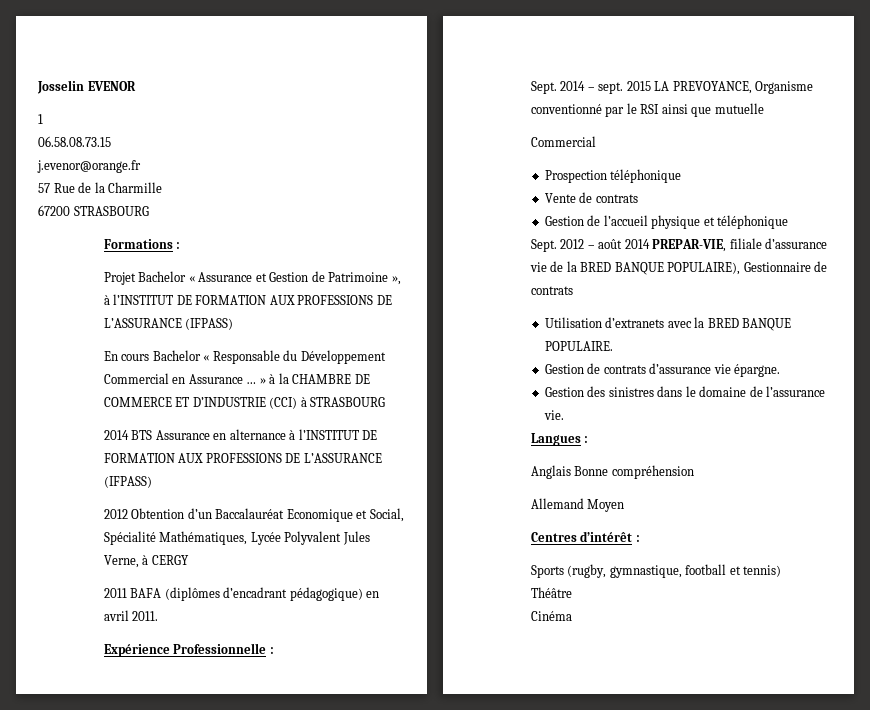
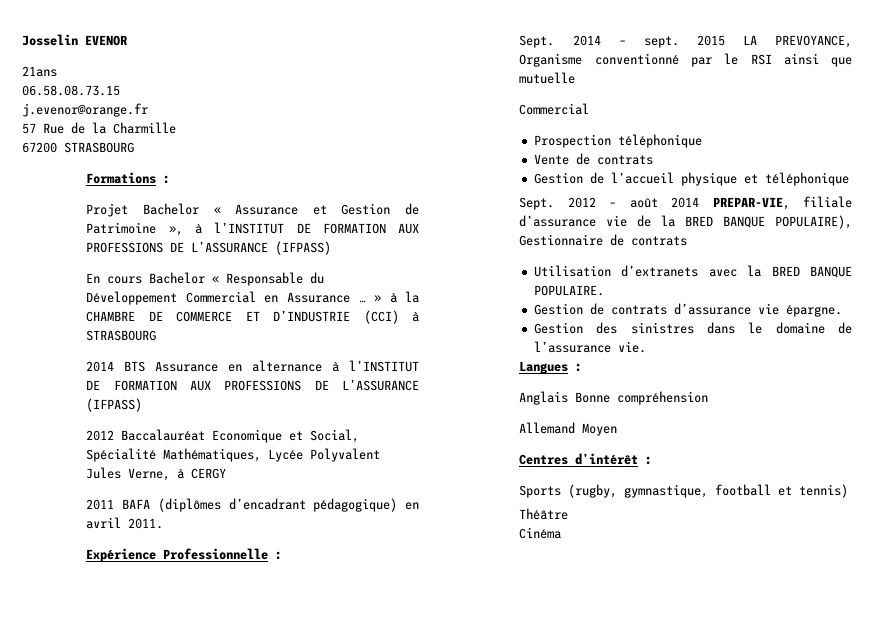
[38,114,43,124] 1 -> [22,66,57,77] 21ans
[131,508,212,519] Obtention d’un -> (115, 435) none

